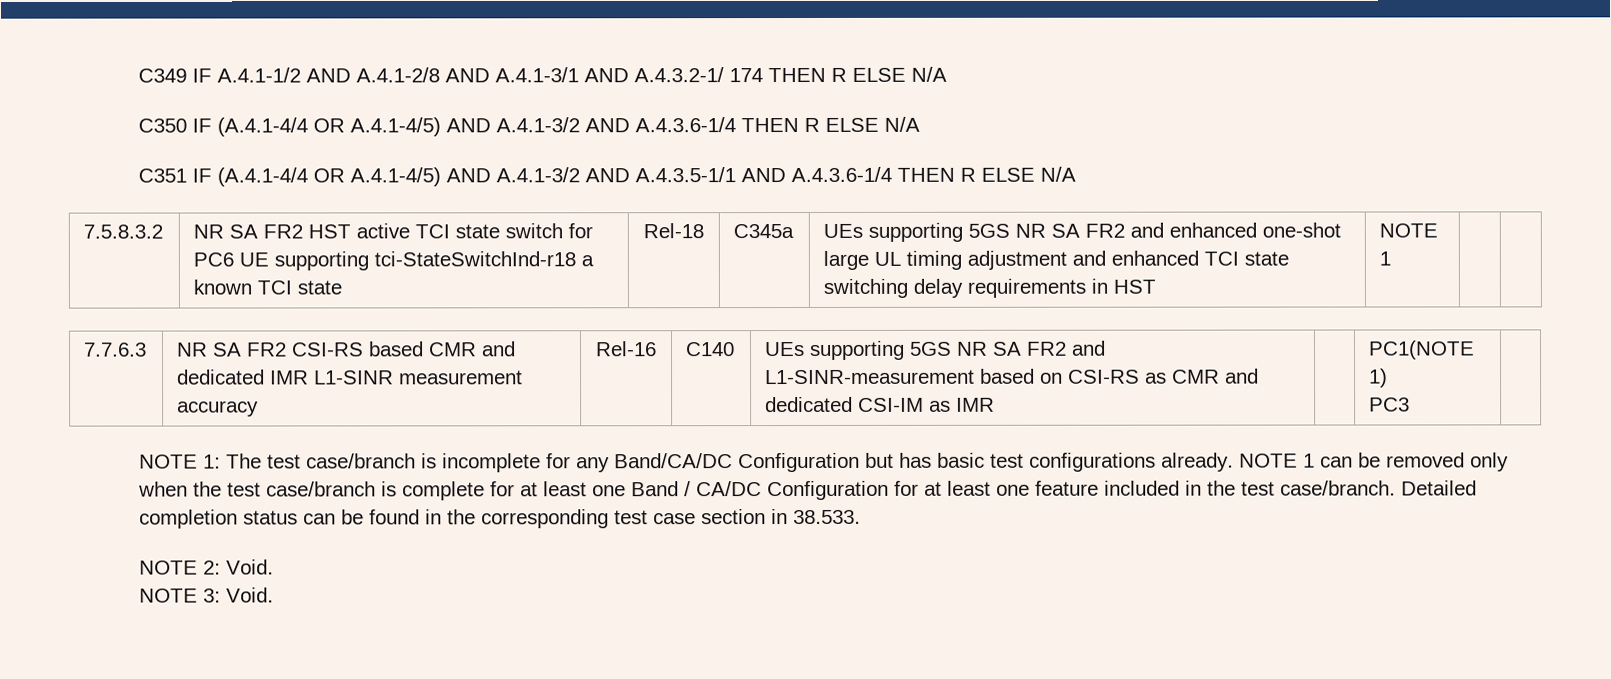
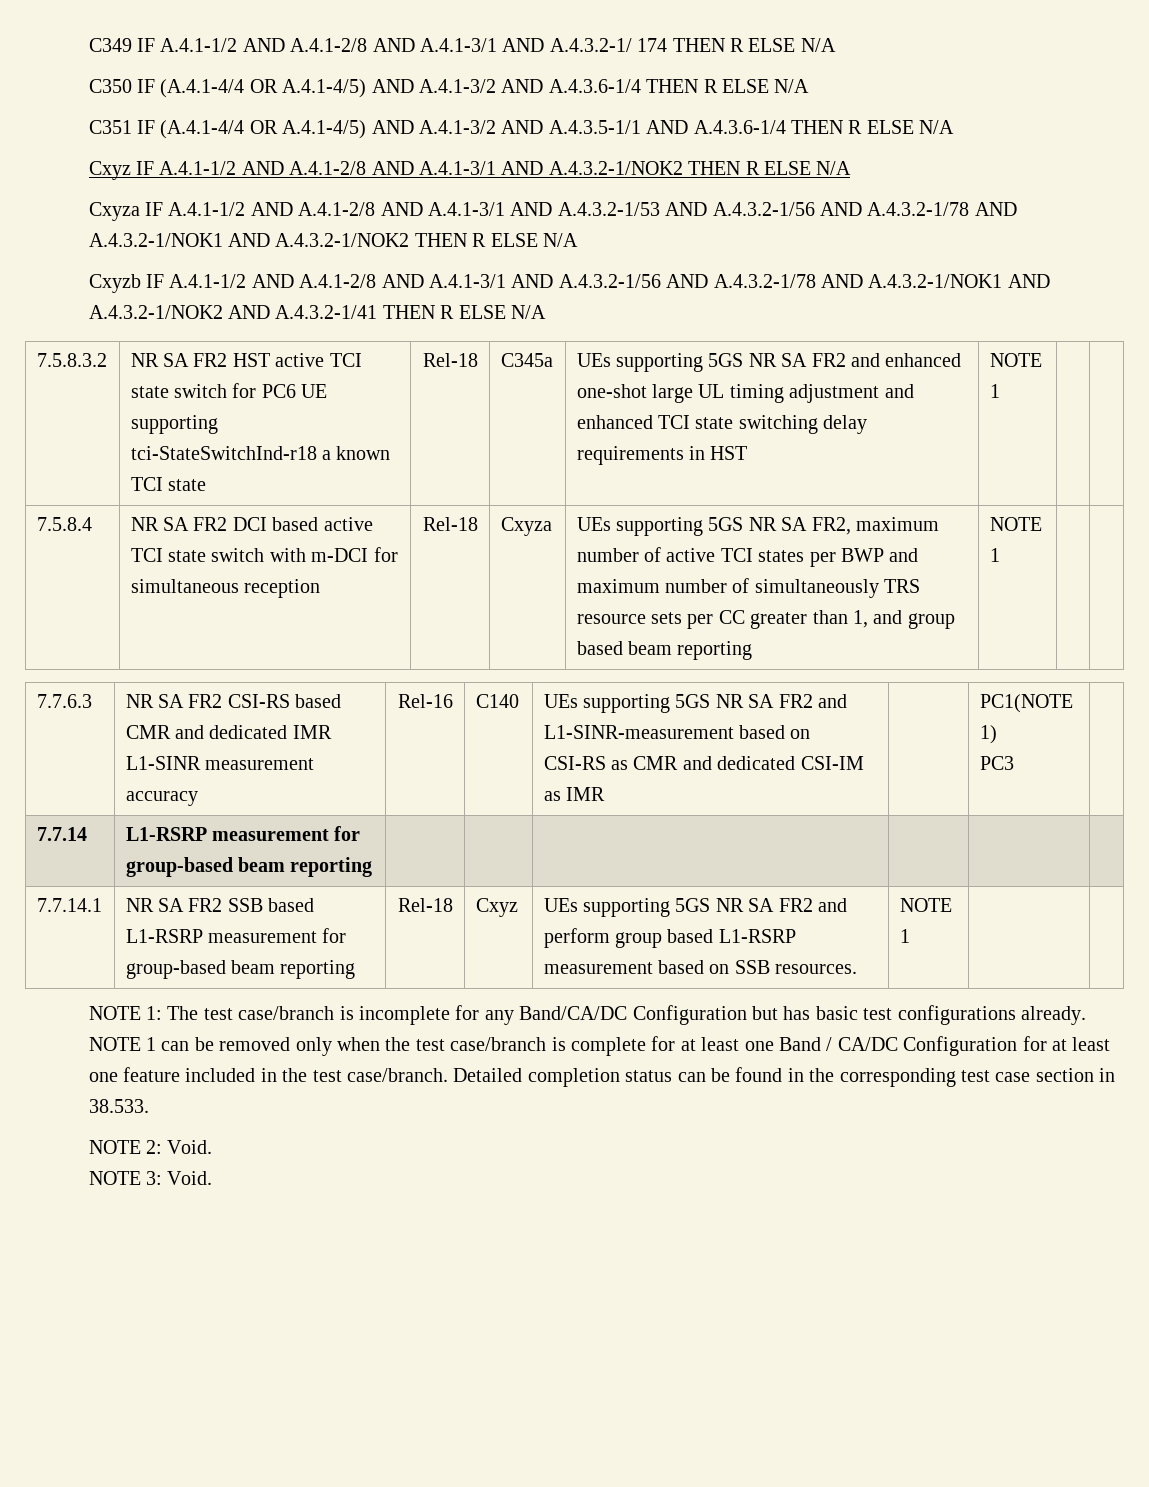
(1077, 174) none -> [88,161,852,180] [88,202,1017,221] [88,233,579,247] [88,274,1050,293] [88,305,547,319] // Cxyz IF A.4.1-1/2 AND A.4.1-2/8 AND A.4.1-3/1 AND A.4.3.2-1/NOK2 THEN R ELSE N/A // Cxyza IF A.4.1-1/2 AND A.4.1-2/8 AND A.4.1-3/1 AND A.4.3.2-1/53 AND A.4.3.2-1/56 AND A.4.3.2-1/78 AND A.4.3.2-1/NOK1 AND A.4.3.2-1/NOK2 THEN R ELSE N/A // Cxyzb IF A.4.1-1/2 AND A.4.1-2/8 AND A.4.1-3/1 AND A.4.3.2-1/56 AND A.4.3.2-1/78 AND A.4.3.2-1/NOK1 AND A.4.3.2-1/NOK2 AND A.4.3.2-1/41 THEN R ELSE N/A
(1392, 258) none -> [36,517,92,531] [130,517,373,531] [130,547,398,562] [130,579,321,598] [422,517,478,531] [500,517,552,536] [576,517,940,536] [576,547,919,567] [576,578,921,598] [576,610,955,629] [576,641,753,660] [989,517,1042,531] [989,548,1000,562] // 7.5.8.4 | NR SA FR2 DCI based active TCI state switch with m-DCI for simultaneous reception | Rel-18 | Cxyza | UEs supporting 5GS NR SA FR2, maximum number of active TCI states per BWP and maximum number of simultaneously TRS resource sets per CC greater than 1, and group based beam reporting | NOTE 1 | |
(1411, 404) none -> [36,827,87,841] [125,826,361,841] [125,857,373,877] [36,898,102,912] [125,898,315,912] [125,928,347,943] [125,960,356,979] [397,898,453,912] [475,898,518,917] [543,898,848,917] [543,928,796,948] [543,960,858,974] [899,898,952,912] [899,929,910,943] // 7.7.14 | L1-RSRP measurement for group-based beam reporting | | | | | | // 7.7.14.1 | NR SA FR2 SSB based L1-RSRP measurement for group-based beam reporting | Rel-18 | Cxyz | UEs supporting 5GS NR SA FR2 and perform group based L1-RSRP measurement based on SSB resources. | NOTE 1 | |

